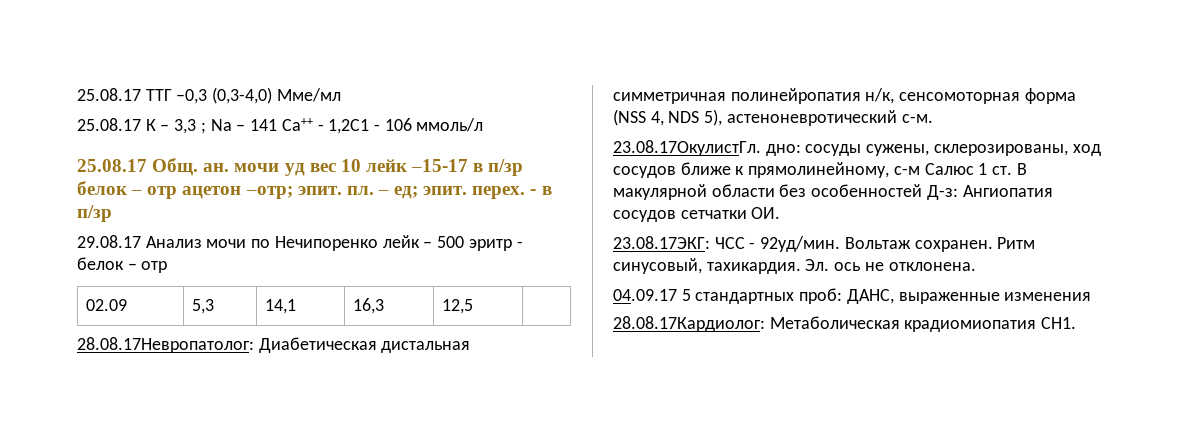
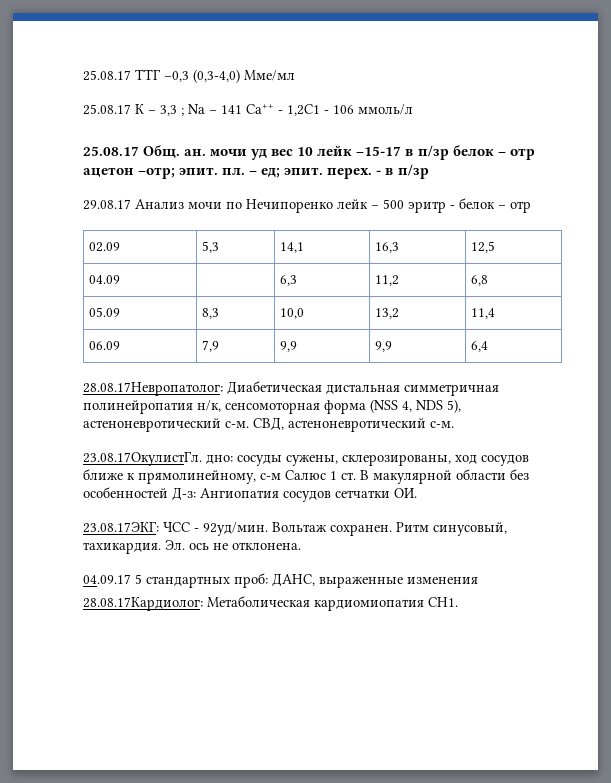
(474, 306) | -> [89,275,121,284] [280,275,298,286] [375,275,400,286] [471,275,489,286] [89,307,121,317] [202,308,220,319] [280,308,305,319] [375,308,400,319] [471,308,496,319] [89,341,121,350] [202,340,220,352] [280,341,298,352] [375,341,393,352] [471,341,489,352] // 04.09 | | 6,3 | 11,2 | 6,8 // 05.09 | 8,3 | 10,0 | 13,2 | 11,4 // 06.09 | 7,9 | 9,9 | 9,9 | 6,4
(933, 118) none -> [253,417,454,432] СВД, астеноневротический с-м.
[904,320,1037,332] крадиомиопатия -> [314,599,424,611] кардиомиопатия

